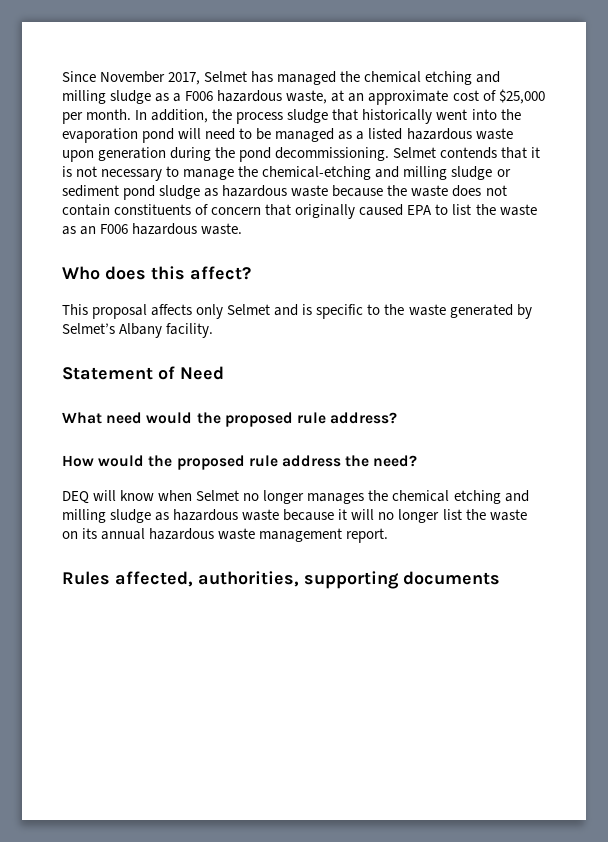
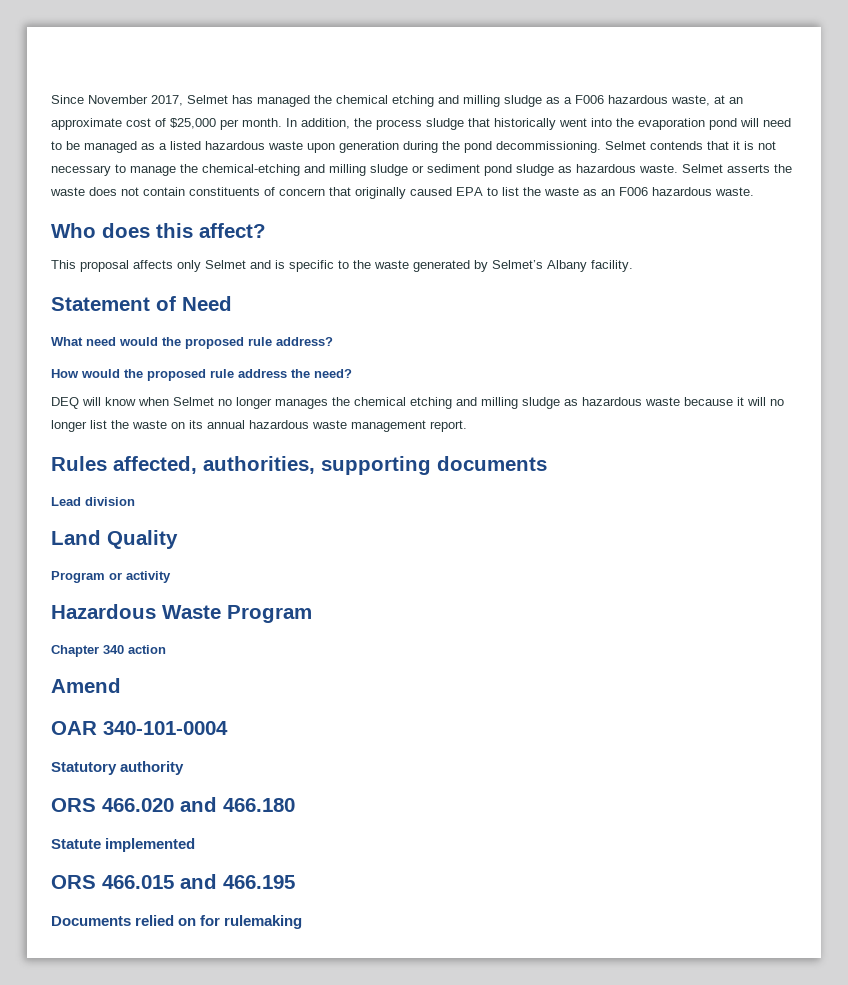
[291,185,384,197] waste because -> [639,164,770,173] waste. Selmet asserts
(500, 578) none -> [51,497,135,506] [51,530,178,549] [51,571,171,583] [51,604,312,623] [51,645,166,657] [51,678,121,693] [51,721,228,735] [51,761,185,775] [51,797,295,812] [51,838,196,852] [51,874,295,889] [51,915,303,929] // Lead division // Land Quality // Program or activity // Hazardous Waste Program // Chapter 340 action // Amend // OAR 340-101-0004 // Statutory authority // ORS 466.020 and 466.180 // Statute implemented // ORS 466.015 and 466.195 // Documents relied on for rulemaking

